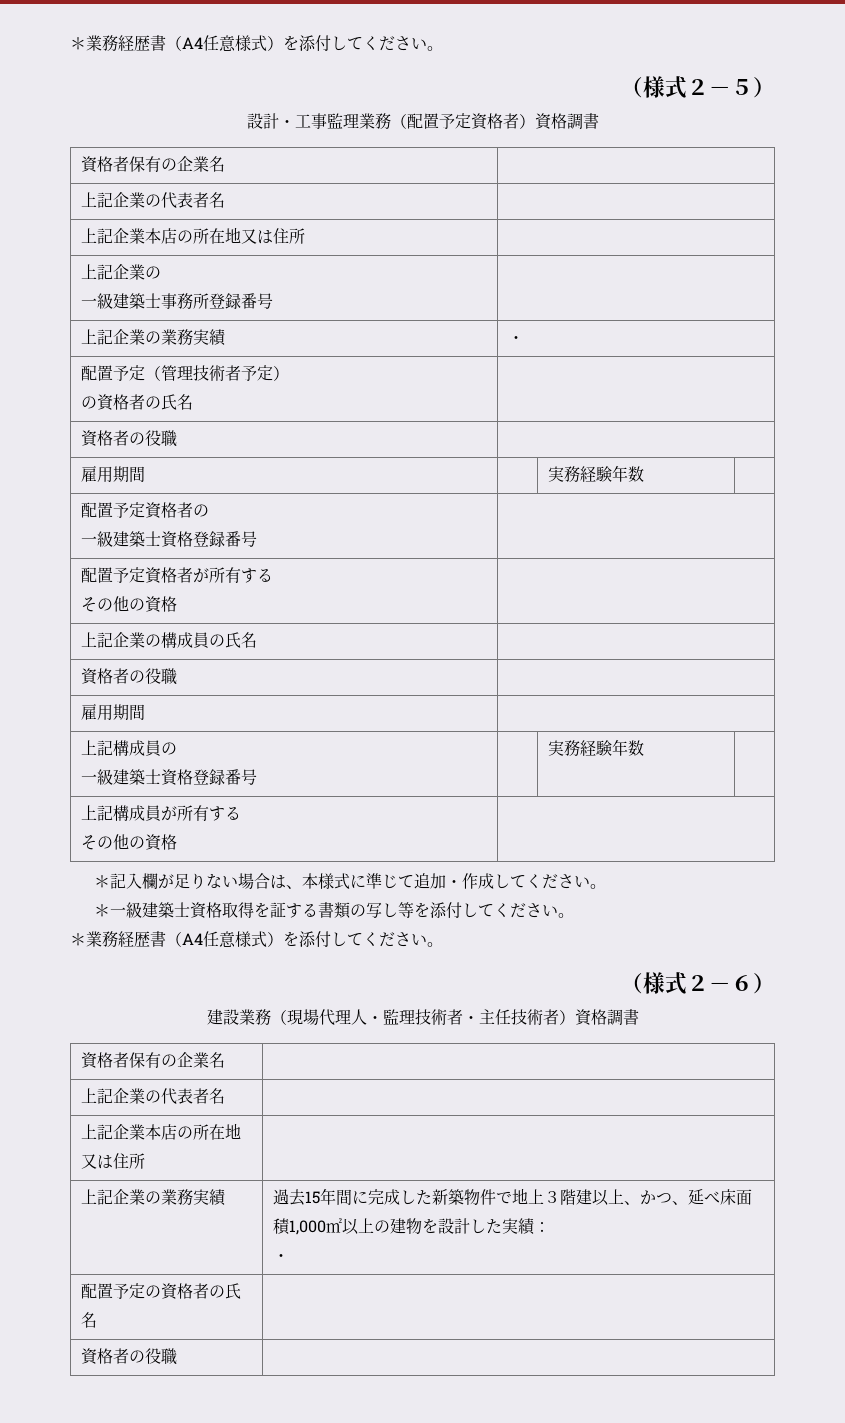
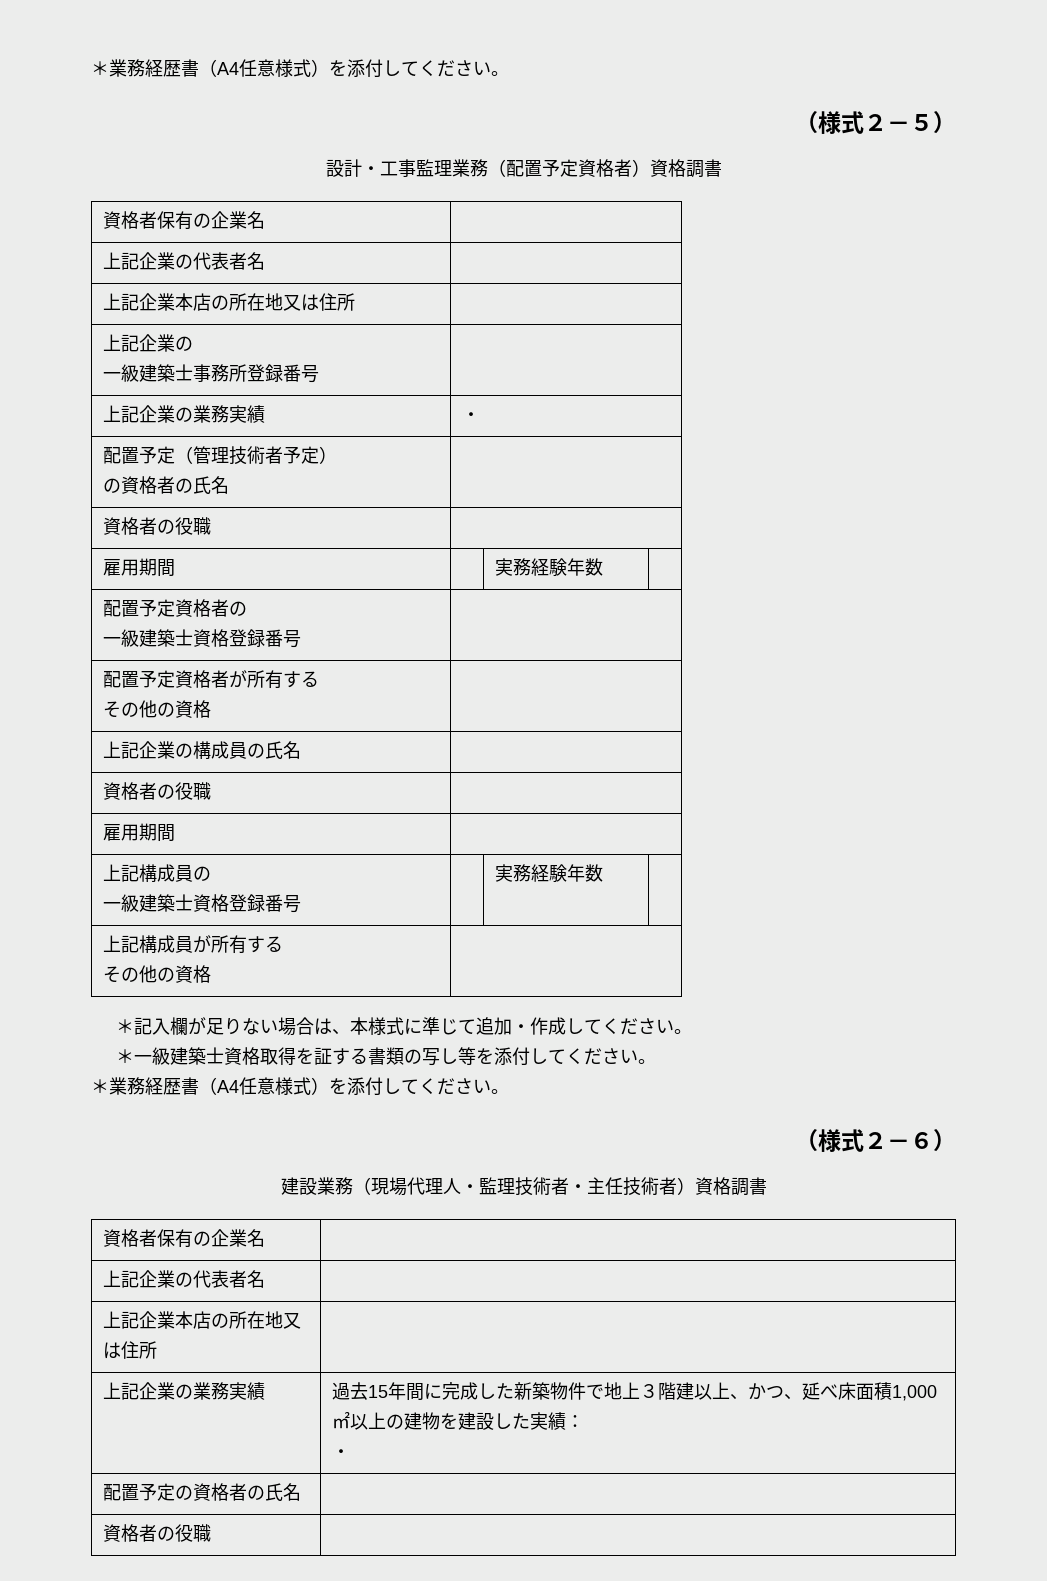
[437,1218,470,1234] 設計 -> [458,1412,495,1430] 建設

